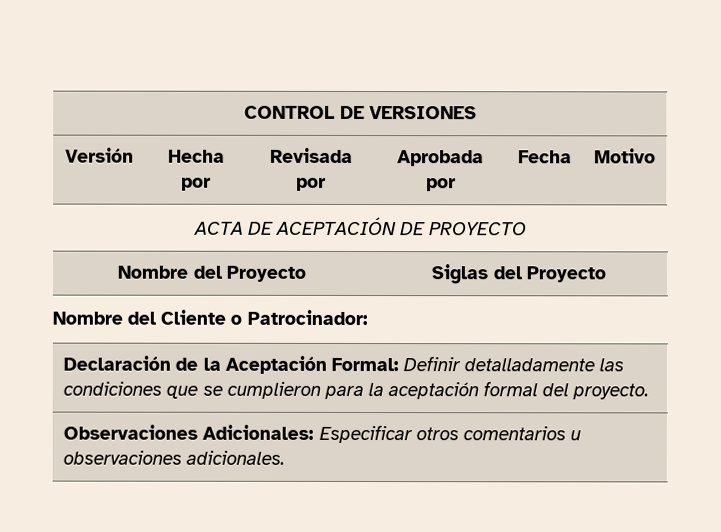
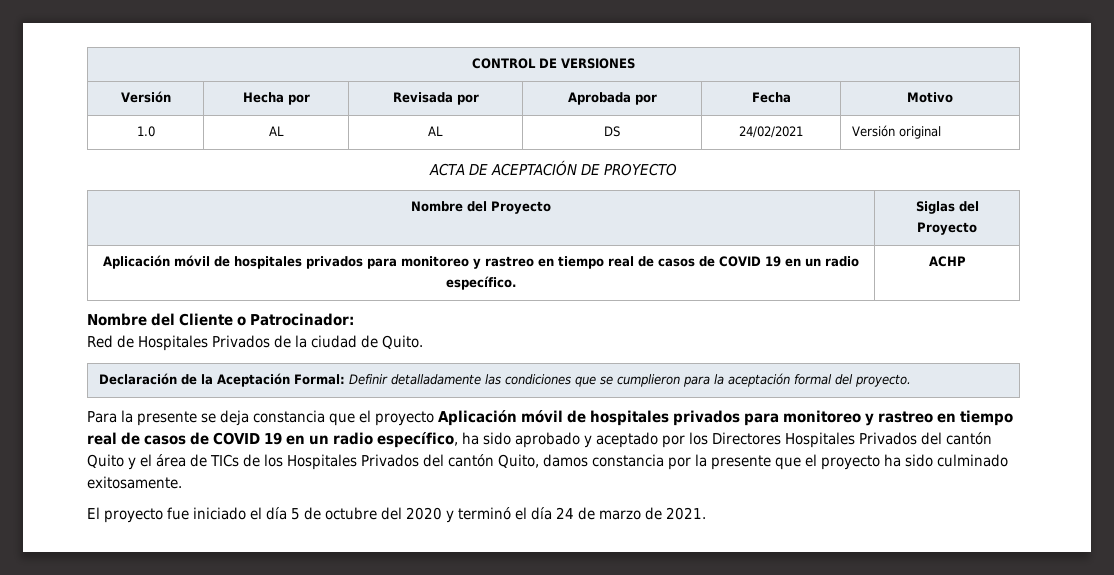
(656, 156) none -> [136,126,155,137] [268,126,284,136] [428,126,443,136] [604,126,620,137] [739,126,803,138] [851,125,941,139] // 1.0 | AL | AL | DS | 24/02/2021 | Versión original
(606, 274) none -> [103,255,859,269] [446,276,516,290] [928,256,966,267] // Aplicación móvil de hospitales privados para monitoreo y rastreo en tiempo real de casos de COVID 19 en un radio específico. | ACHP
(368, 317) none -> [87,335,423,351] // Red de Hospitales Privados de la ciudad de Quito.
[63,424,581,444] [63,450,286,465] // Observaciones Adicionales: Especificar otros comentarios u observaciones adicionales. -> [87,410,1013,426] [87,432,992,448] [87,454,1008,470] [87,476,182,489] [87,507,706,523] // Para la presente se deja constancia que el proyecto Aplicación móvil de hospitales privados para monitoreo y rastreo en tiempo real de casos de COVID 19 en un radio específico, ha sido aprobado y aceptado por los Directores Hospitales Privados del cantón Quito y el área de TICs de los Hospitales Privados del cantón Quito, damos constancia por la presente que el proyecto ha sido culminado exitosamente. // El proyecto fue iniciado el día 5 de octubre del 2020 y terminó el día 24 de marzo de 2021.

